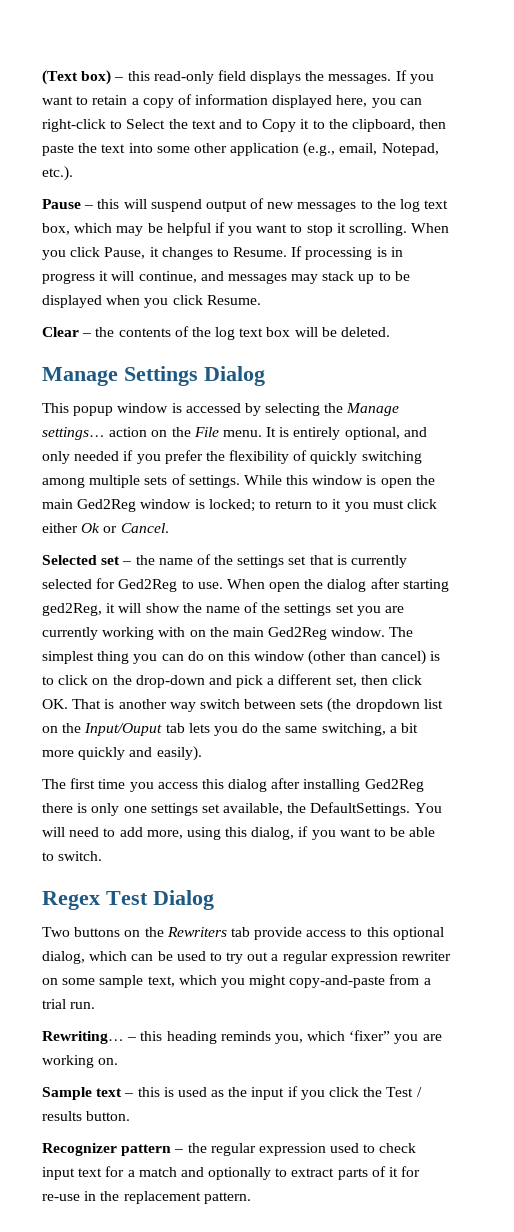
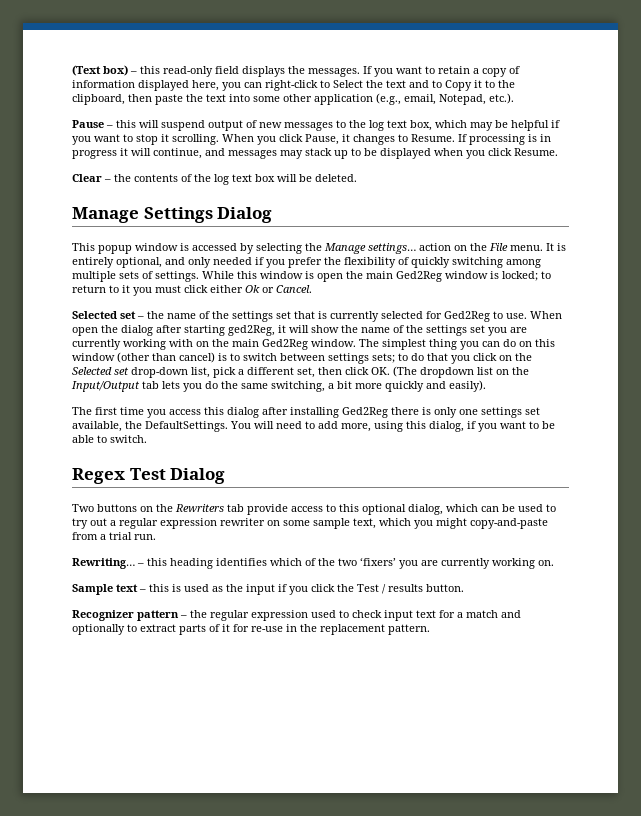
[58,675,232,688] click on the drop-down and -> [243,353,532,364] [72,367,210,378] switch between settings sets; to do that you click on the Selected set drop-down list,
[72,698,352,713] That is another way switch between sets (the -> [393,366,417,377] (The
[84,723,163,736] Input/Ouput -> [71,381,140,392] Input/Output
[220,1030,442,1044] reminds you, which ‘fixer” you are -> [216,557,490,569] identifies which of the two ‘fixers’ you are currently

